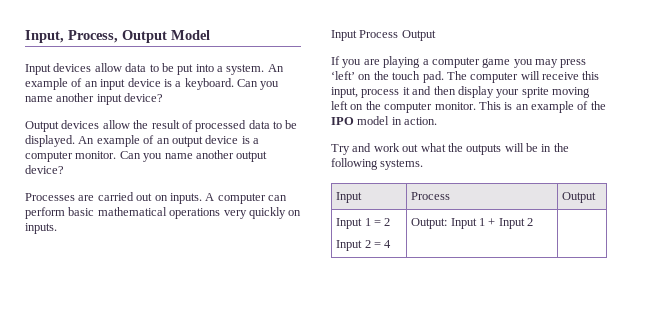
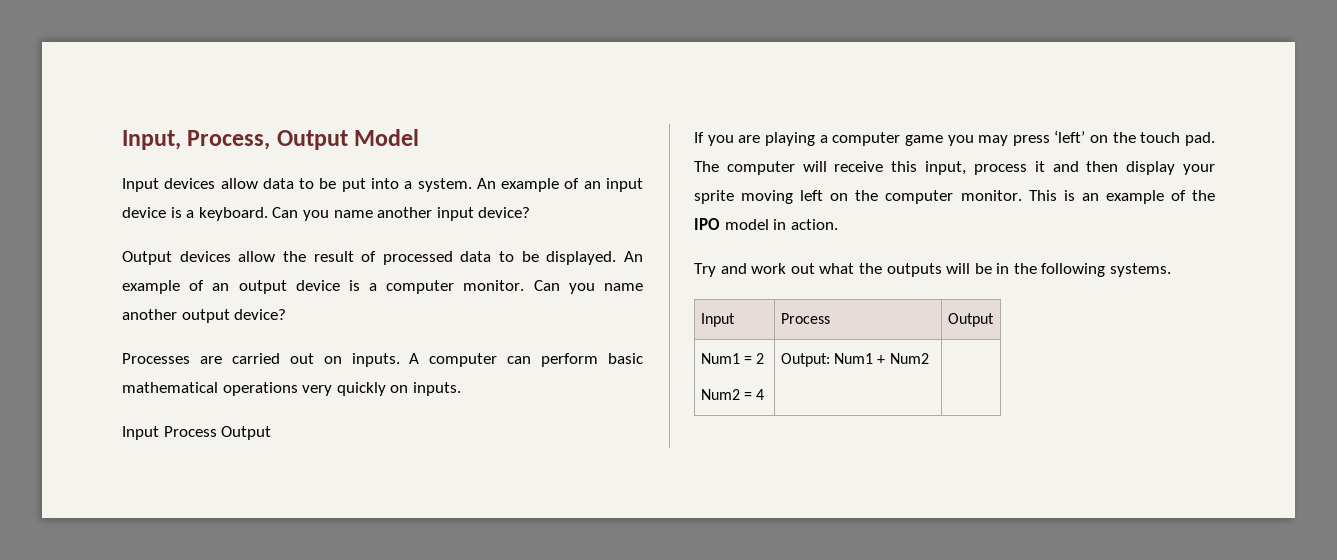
[336,218,371,229] Input 1 -> [700,353,740,364] Num1
[336,240,371,251] Input 2 -> [700,389,740,400] Num2
[450,218,534,229] Input 1 + Input 2 -> [834,353,929,364] Num1 + Num2

